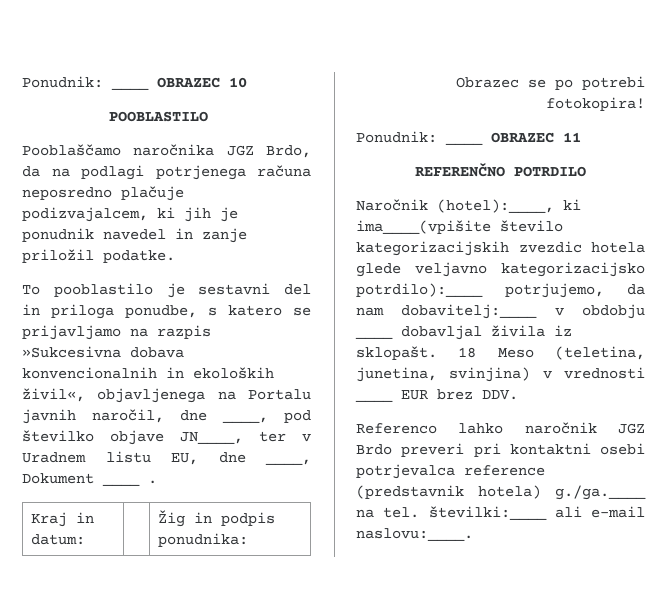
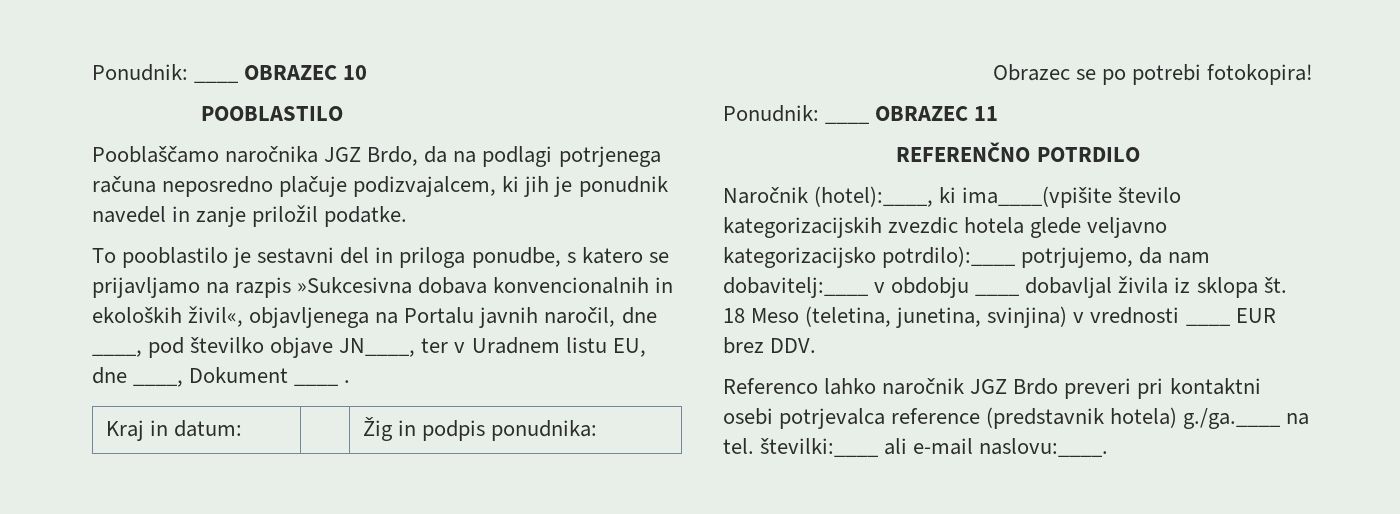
[356,346,437,360] sklopašt. -> [1196,277,1287,298] sklopa št.

